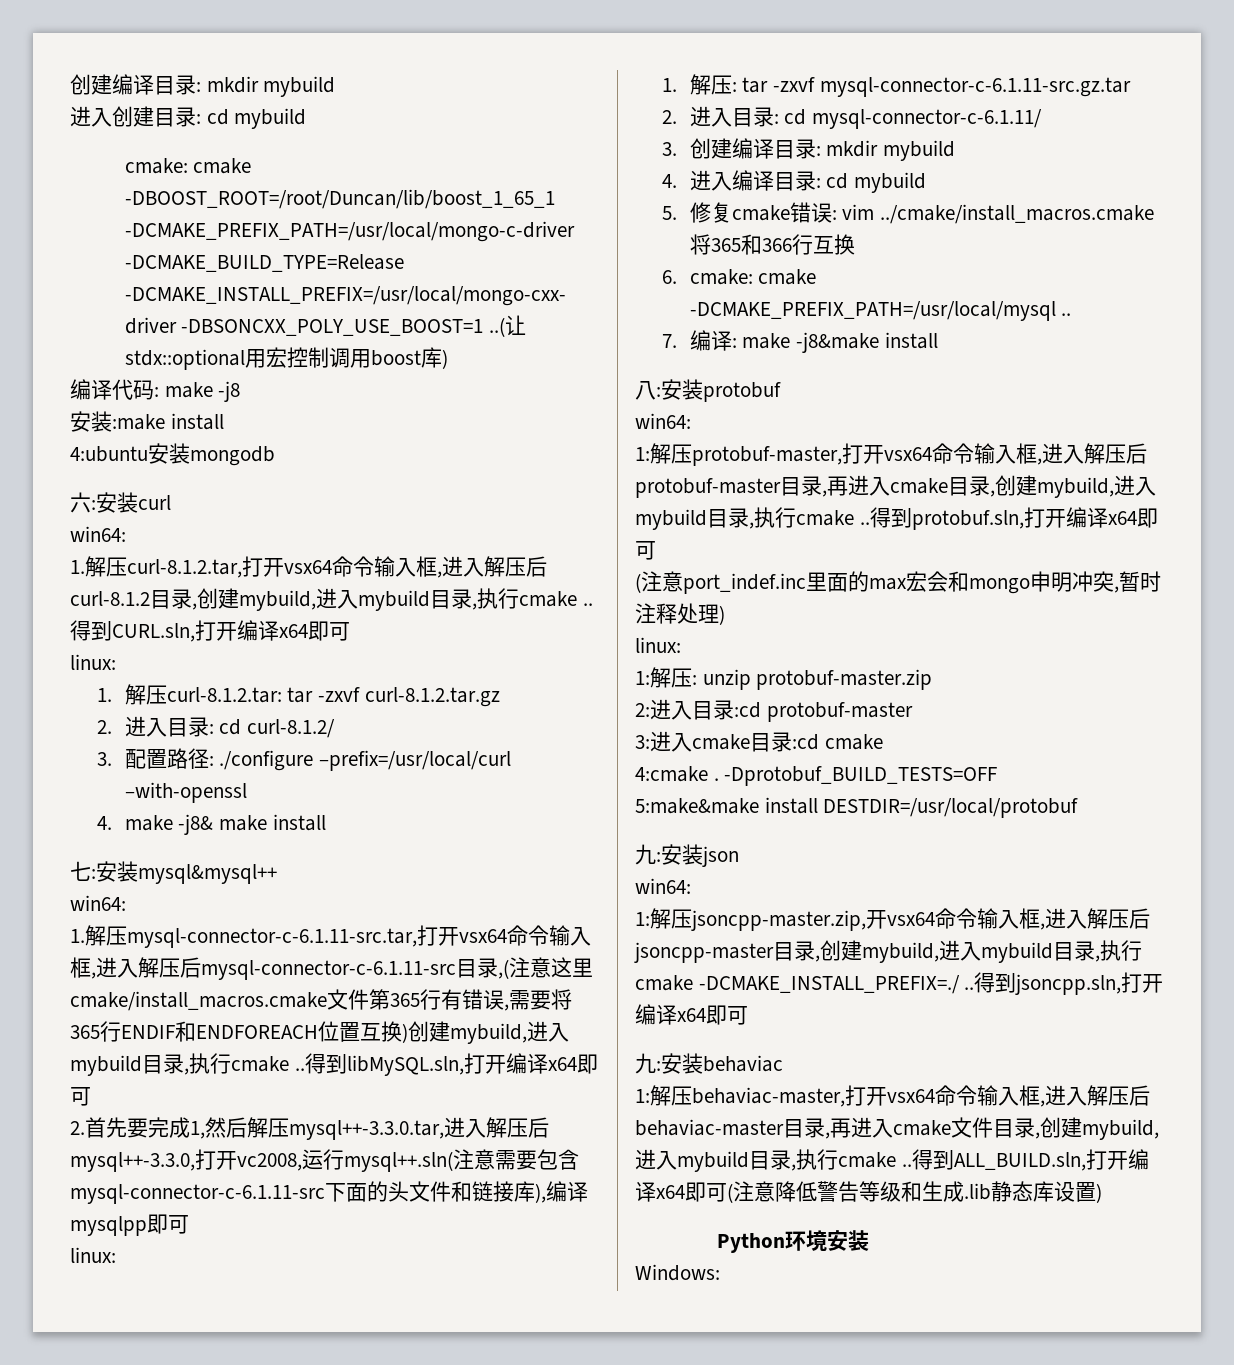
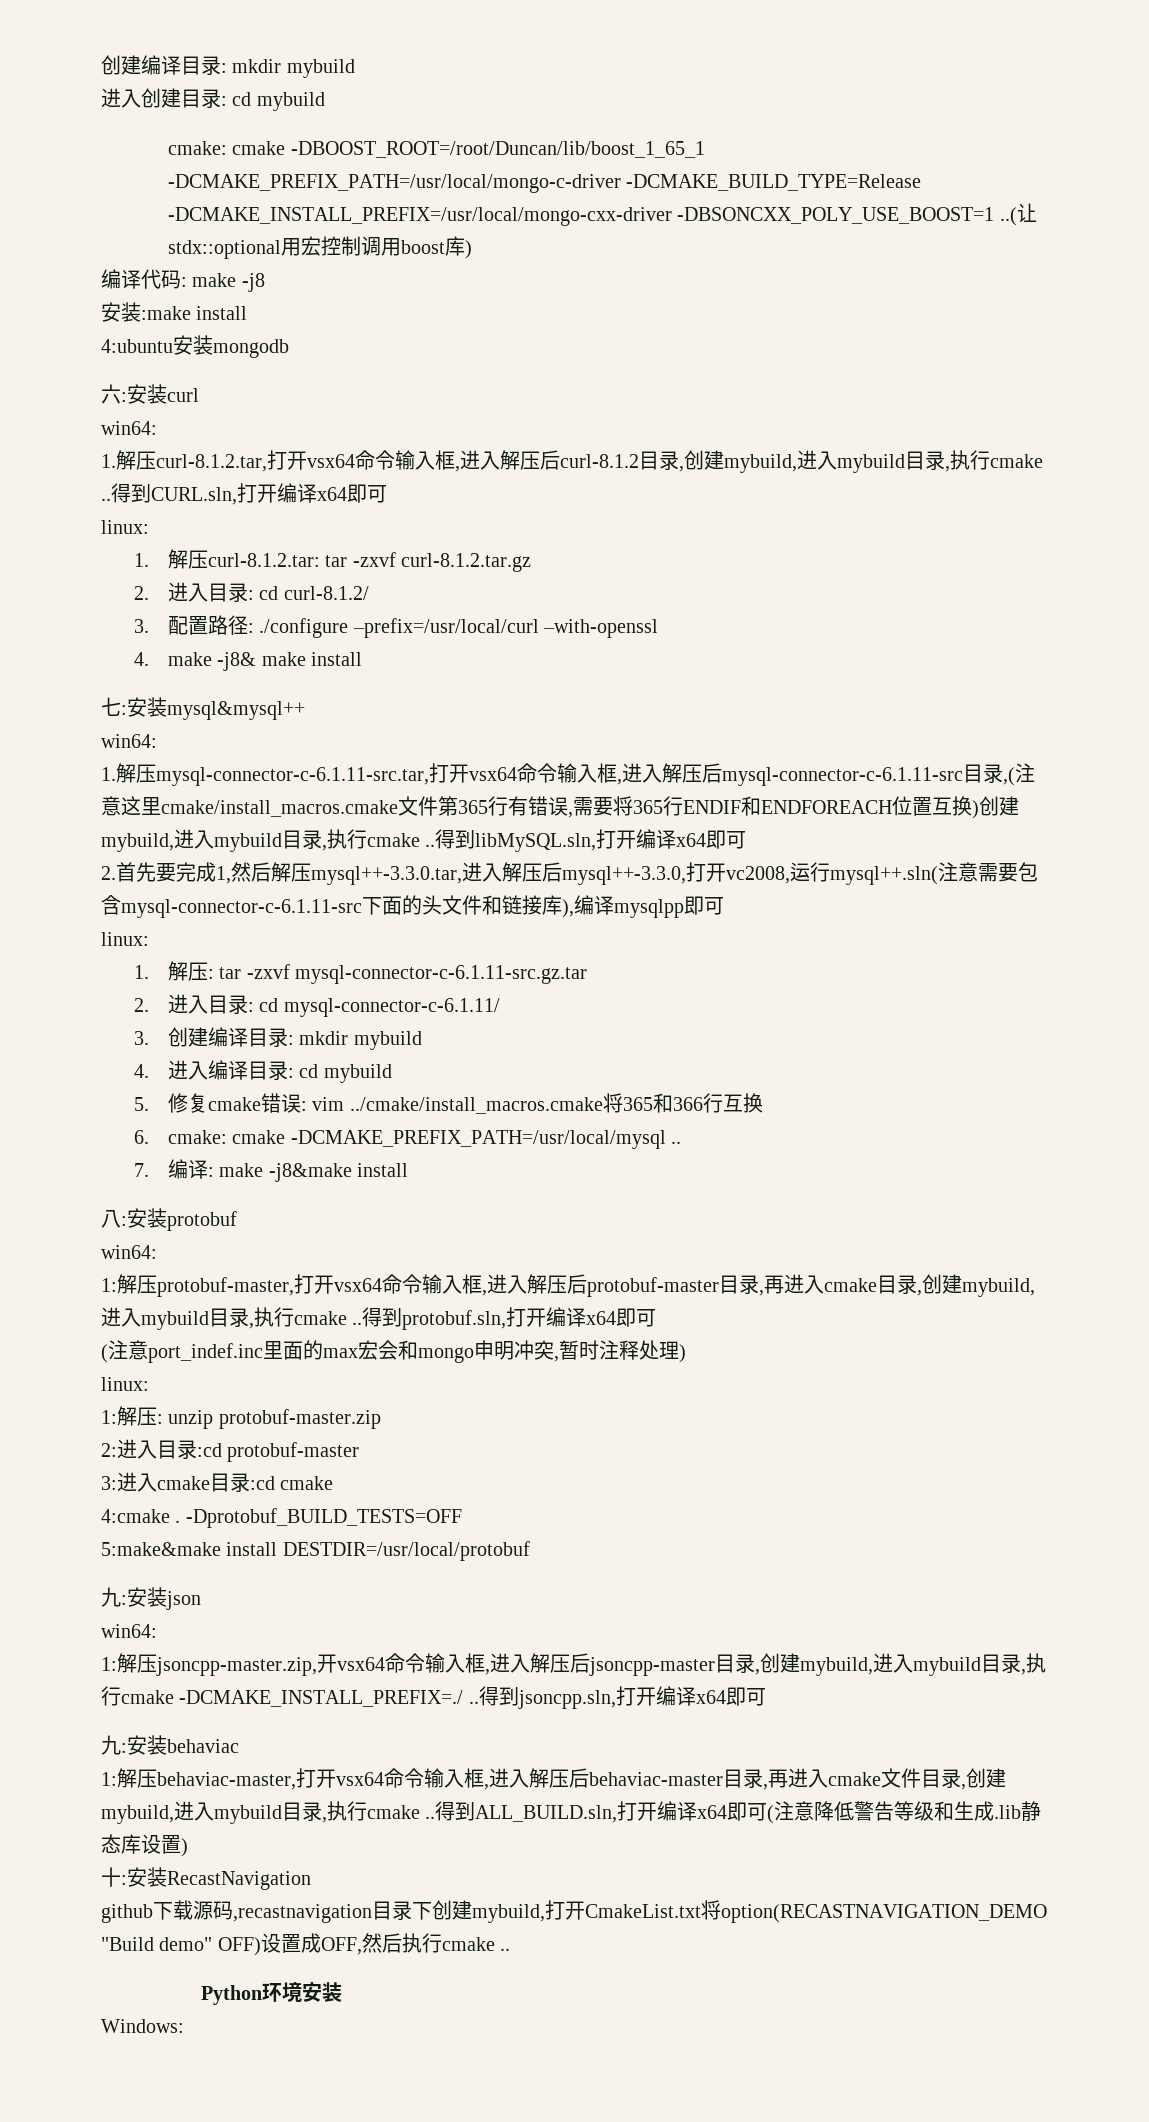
(1102, 1193) none -> [101,1867,311,1890] [101,1900,1047,1923] [101,1933,511,1956] // 十:安装RecastNavigation // github下载源码,recastnavigation目录下创建mybuild,打开CmakeList.txt将option(RECASTNAVIGATION_DEMO "Build demo" OFF)设置成OFF,然后执行cmake ..

